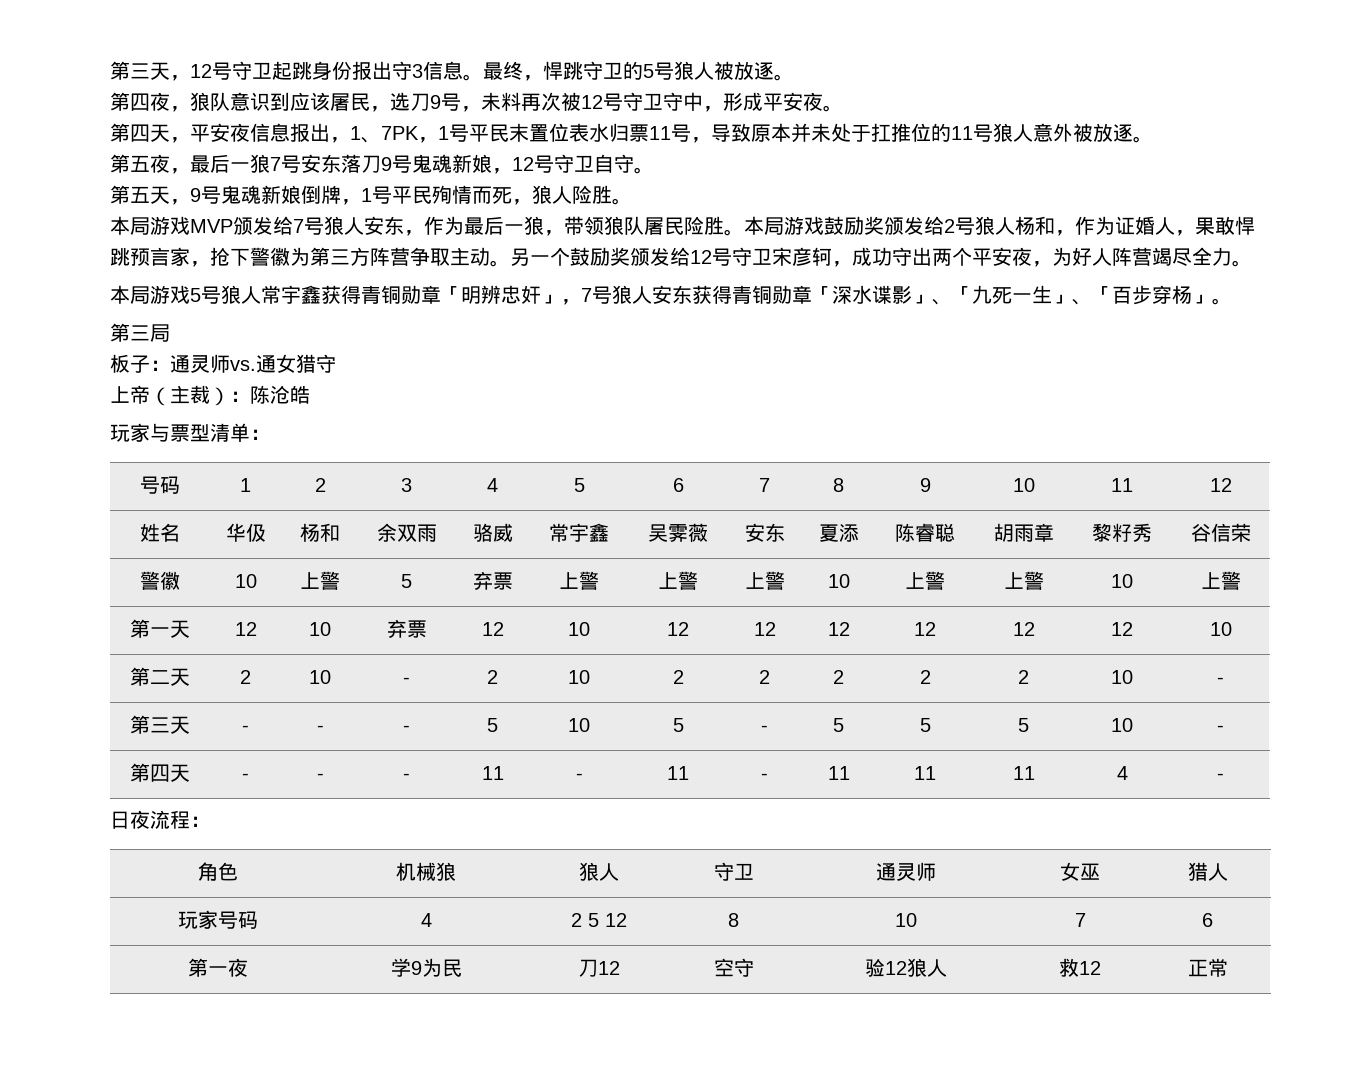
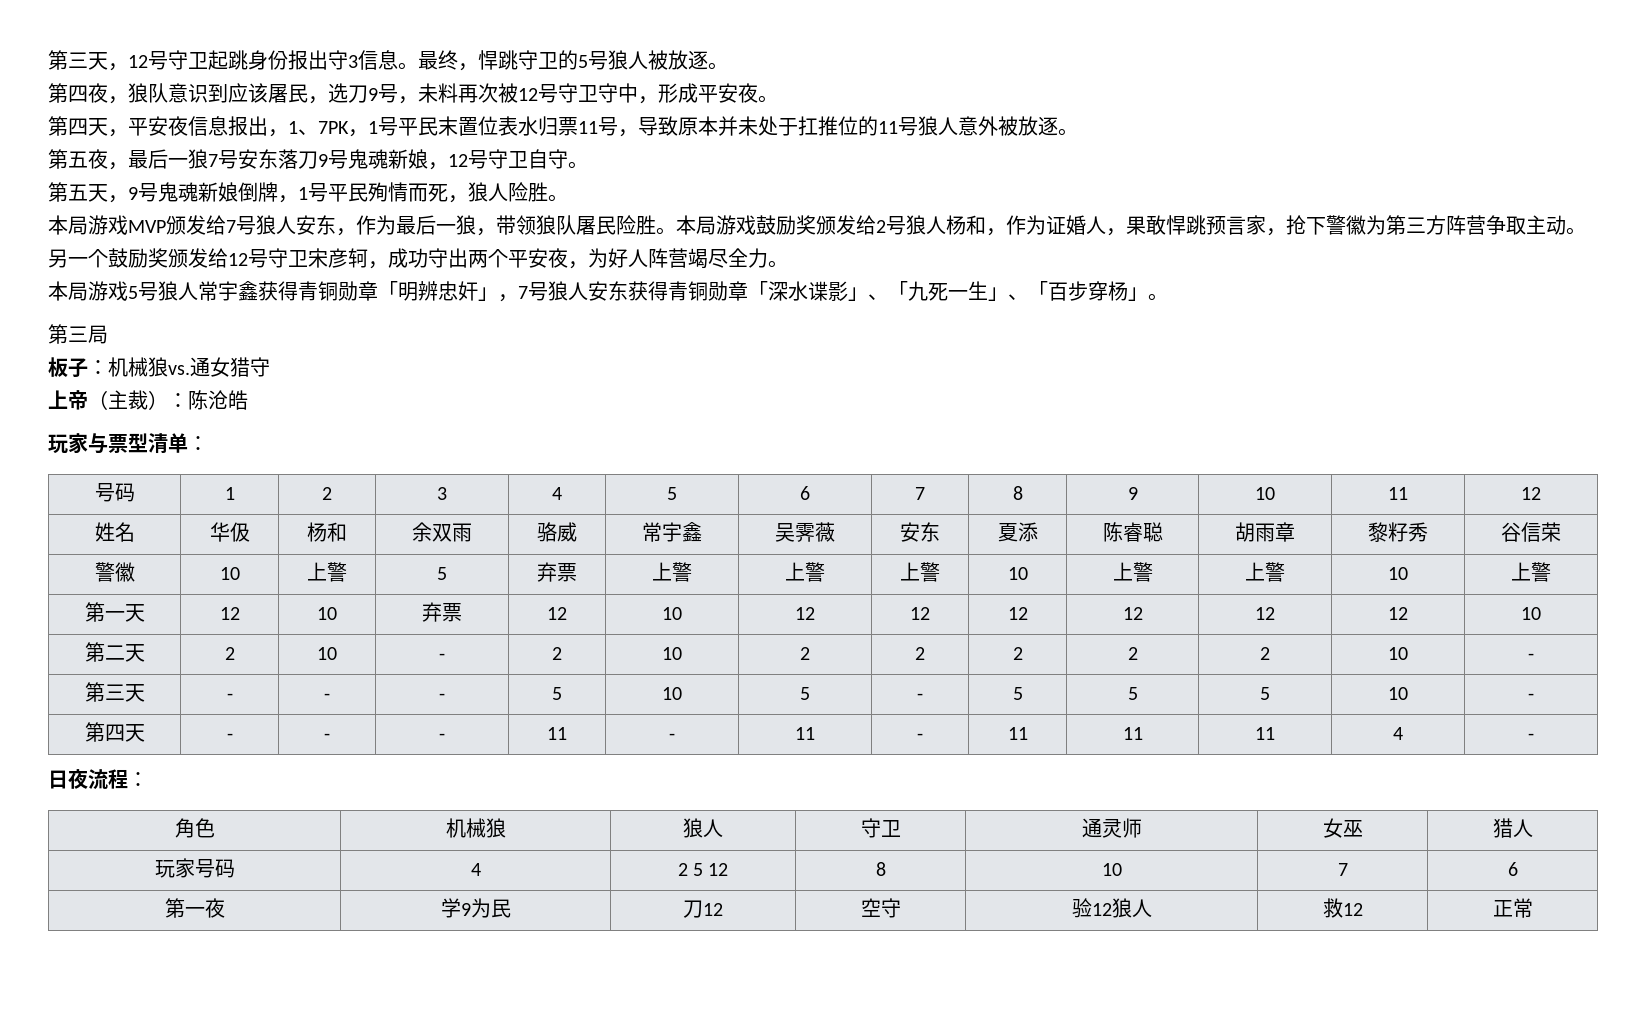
[170,354,230,373] 通灵师 -> [108,357,168,377] 机械狼

